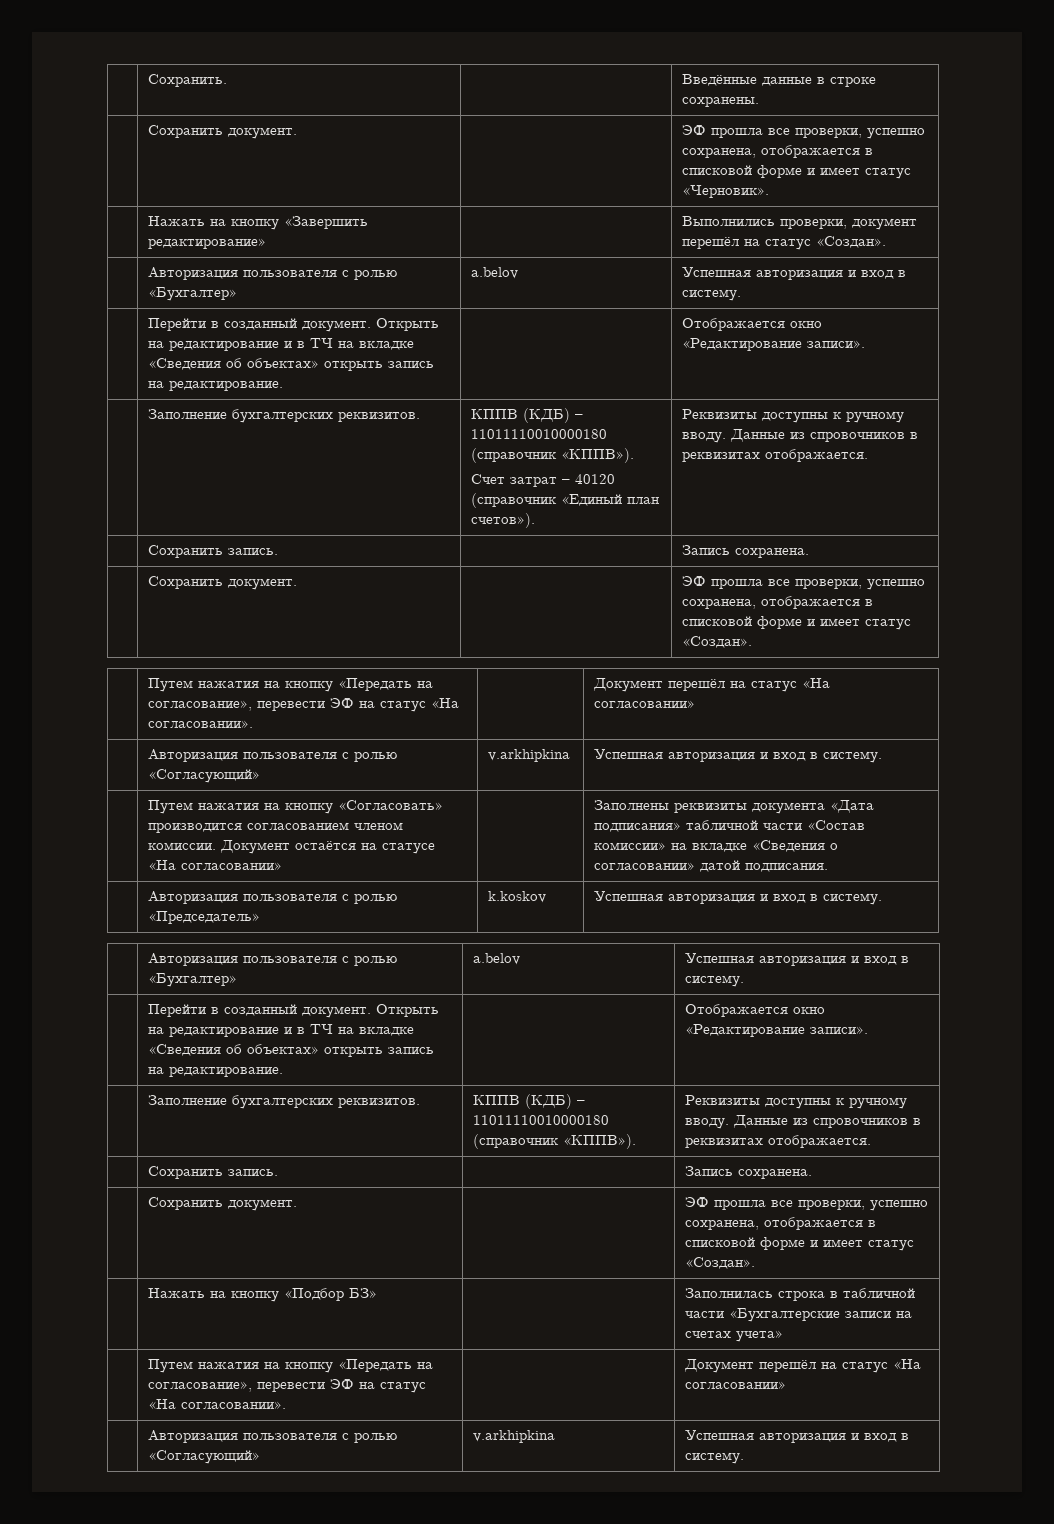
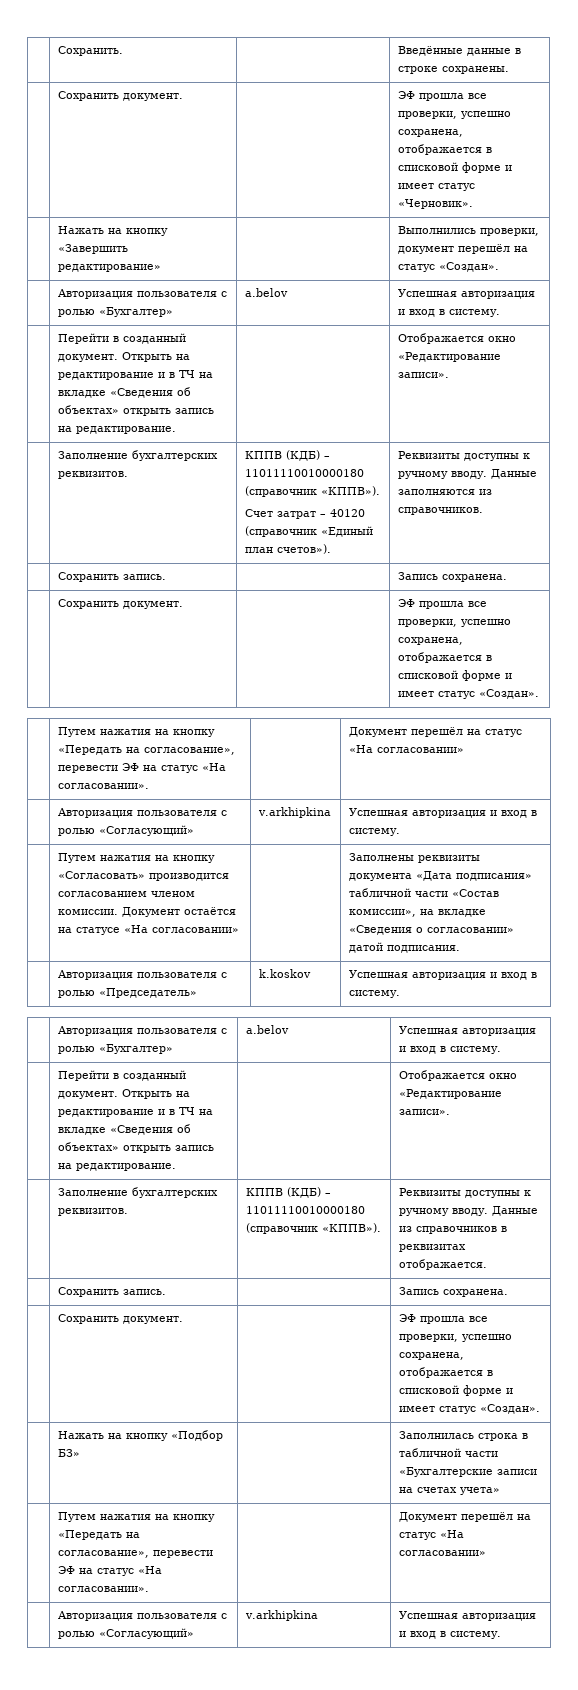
[790,432,919,442] [682,449,869,462] из спровочников в реквизитах отображается. -> [397,489,492,495] [397,507,483,515] заполняются из справочников.
[594,842,667,850] комиссии» -> [348,909,416,917] комиссии»,
[813,1118,909,1128] спровочников -> [415,1226,497,1234] справочников

